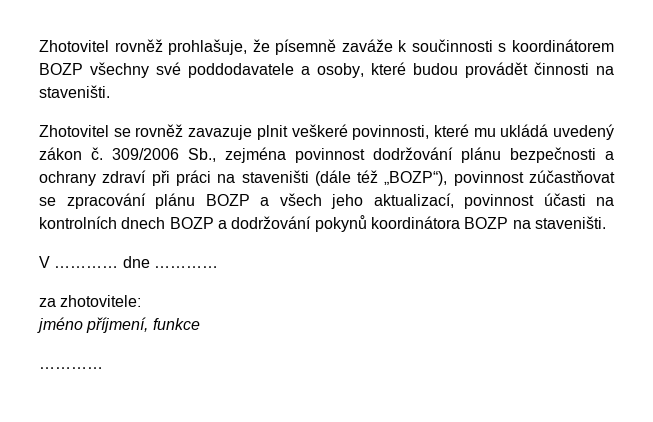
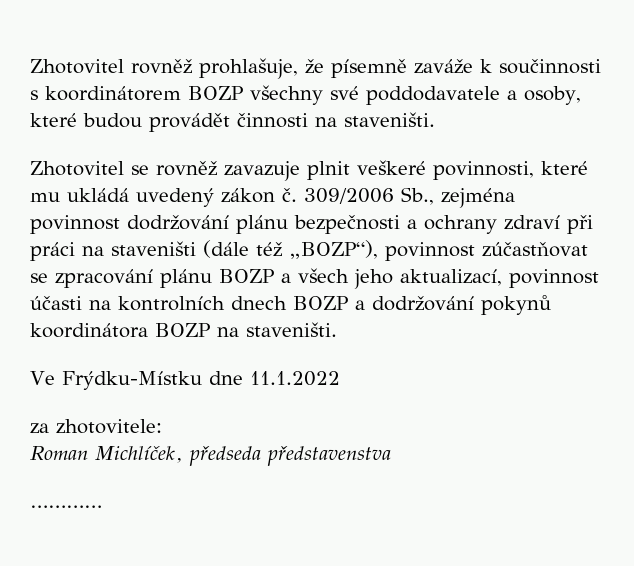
[39,256,218,268] [39,295,142,307] [37,317,200,333] V ………… dne ………… // za zhotovitele: // jméno příjmení, funkce -> [30,371,340,390] [30,419,162,434] [30,446,391,466] Ve Frýdku-Místku dne 11.1.2022 // za zhotovitele: // Roman Michlíček, předseda představenstva

